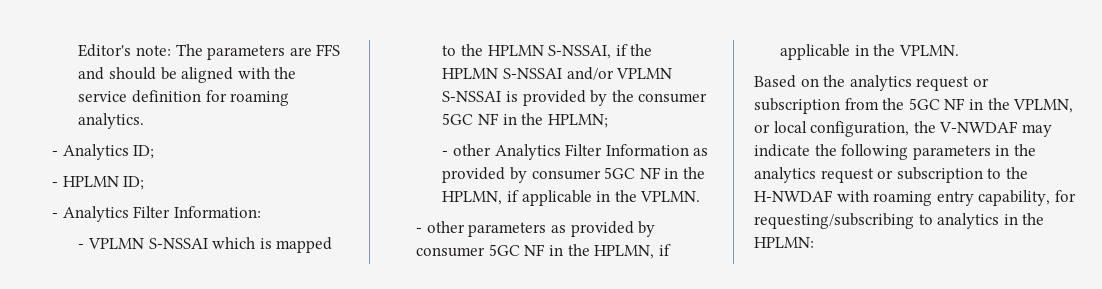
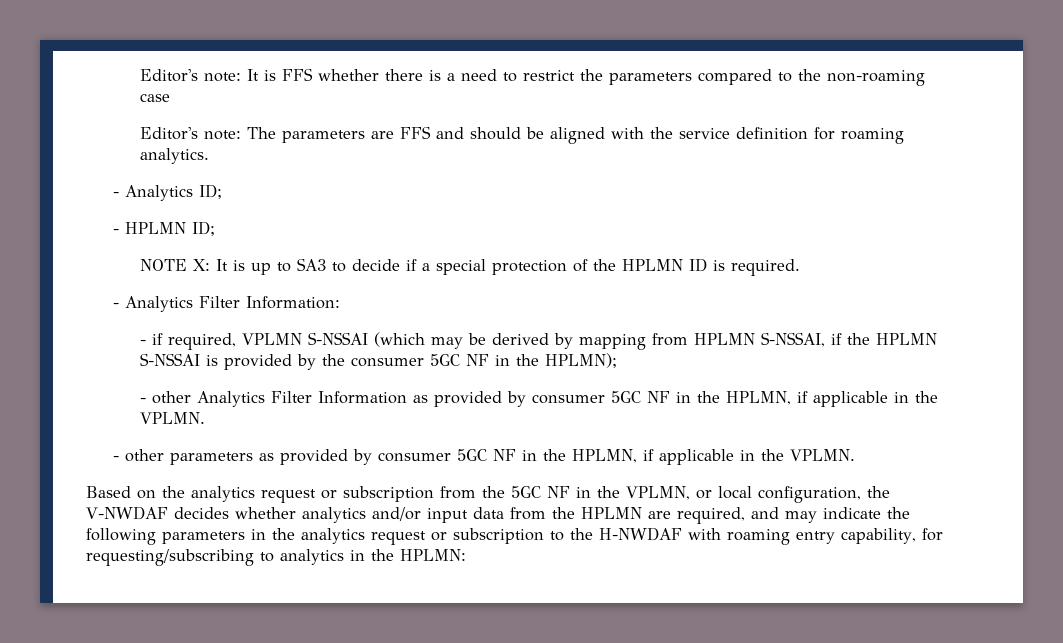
[78,44,171,57] Editor's note: -> [139,68,925,86] [139,93,170,102] [139,127,241,140] Editor's note: It is FFS whether there is a need to restrict the parameters compared to the non-roaming case // Editor's note:
(145, 183) none -> [139,258,800,276] // NOTE X: It is up to SA3 to decide if a special protection of the HPLMN ID is required.
[87,237,333,253] [442,44,483,56] VPLMN S-NSSAI which is mapped to the -> [151,332,688,350] if required, VPLMN S-NSSAI (which may be derived by mapping from
[566,67,673,80] [442,91,502,102] and/or VPLMN S-NSSAI -> (200, 359) none
[547,114,608,128] HPLMN; -> [544,353,617,368] HPLMN);
(1019, 127) none -> [174,507,779,524] decides whether analytics and/or input data from the HPLMN are required, and

